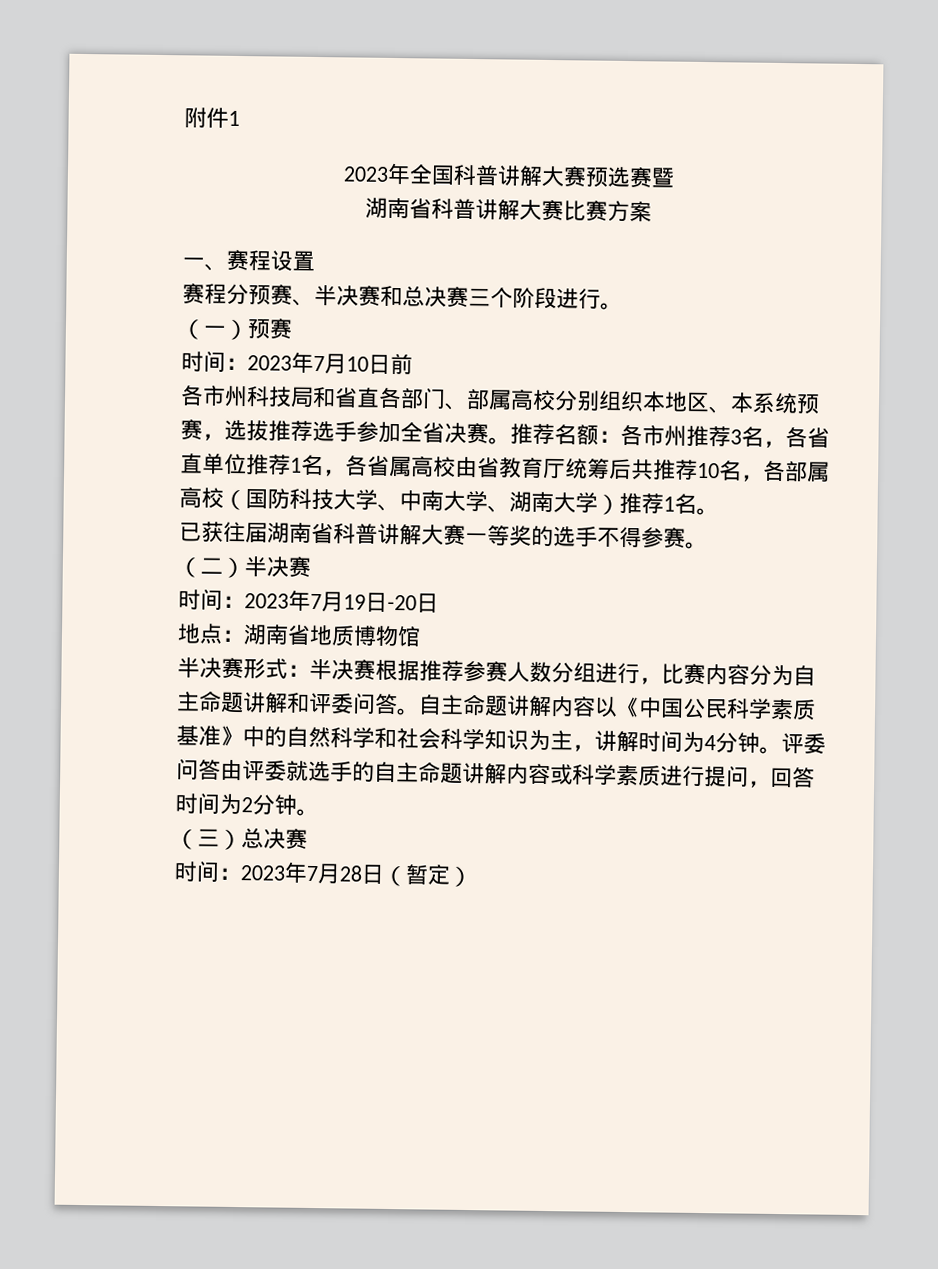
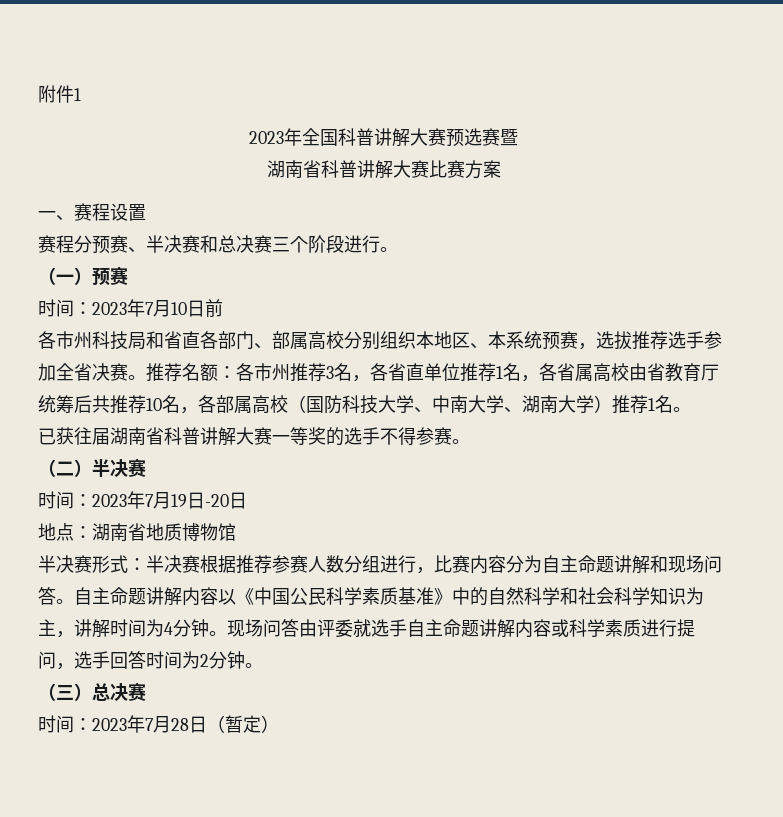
[308,692,354,715] 评委 -> [668,555,704,573] 现场
[781,733,826,755] 评委 -> [227,619,263,637] 现场
[352,761,375,782] 的 -> (407, 628) none
(771, 784) none -> [74,651,110,669] 选手

